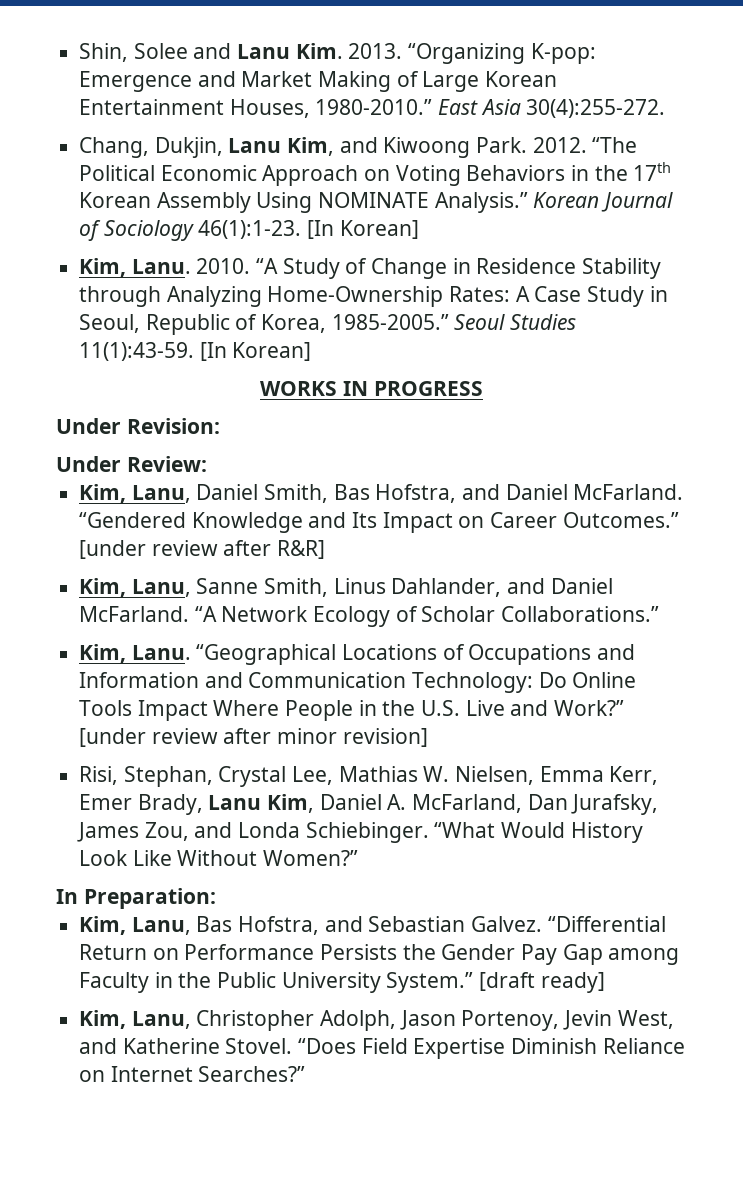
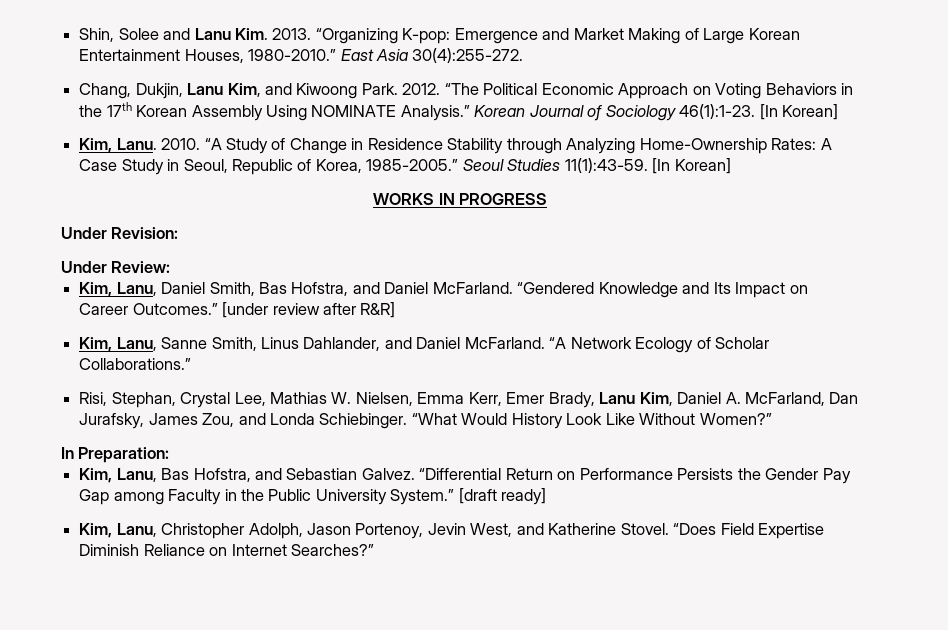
[79,644,636,665] [79,672,637,693] [79,700,625,721] [79,728,428,747] // Kim, Lanu. “Geographical Locations of Occupations and Information and Communication Technology: Do Online Tools Impact Where People in the U.S. Live and Work?” [under review after minor revision] -> (192, 364) none

